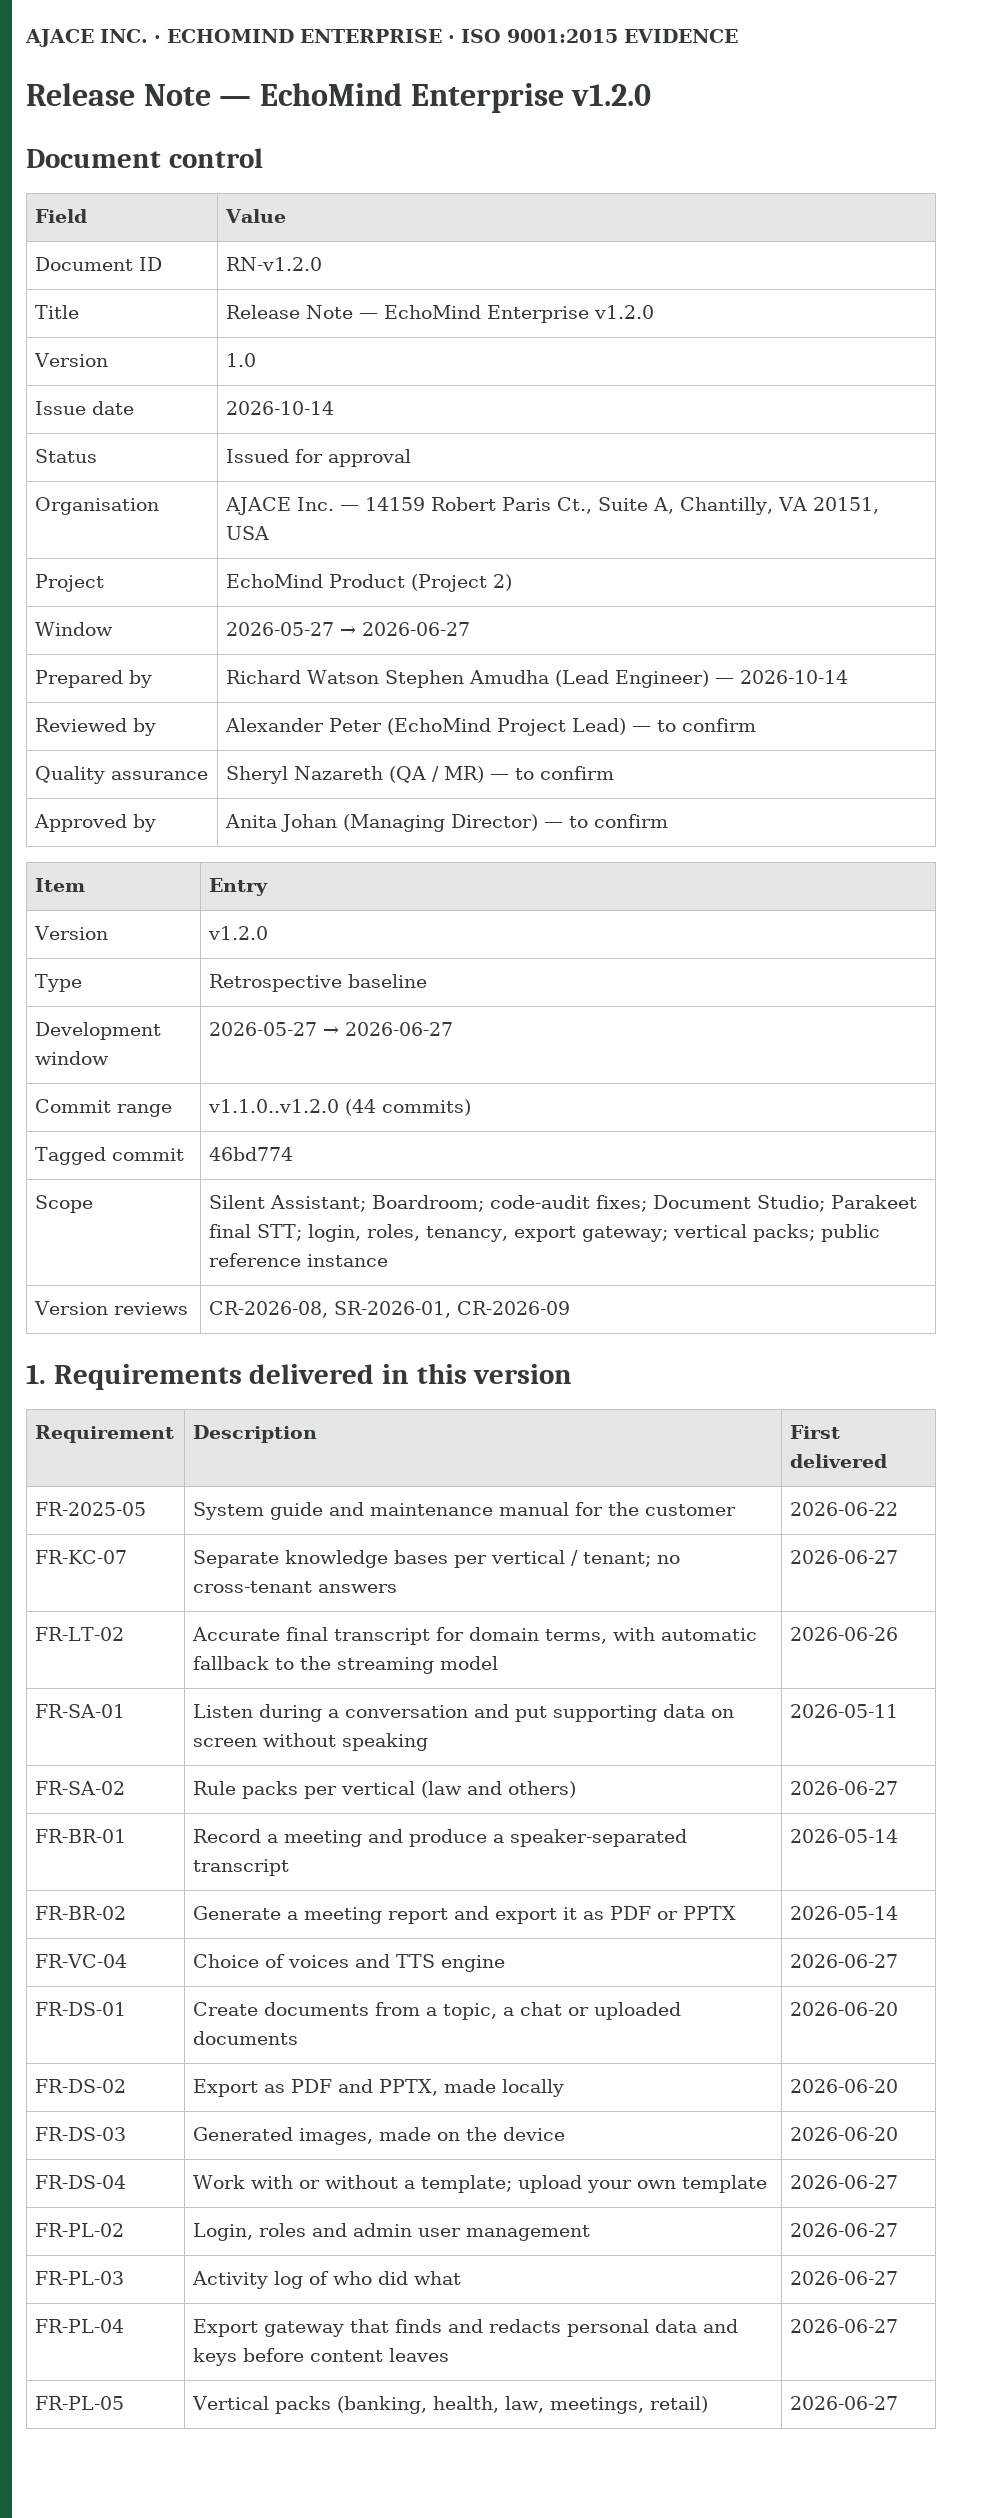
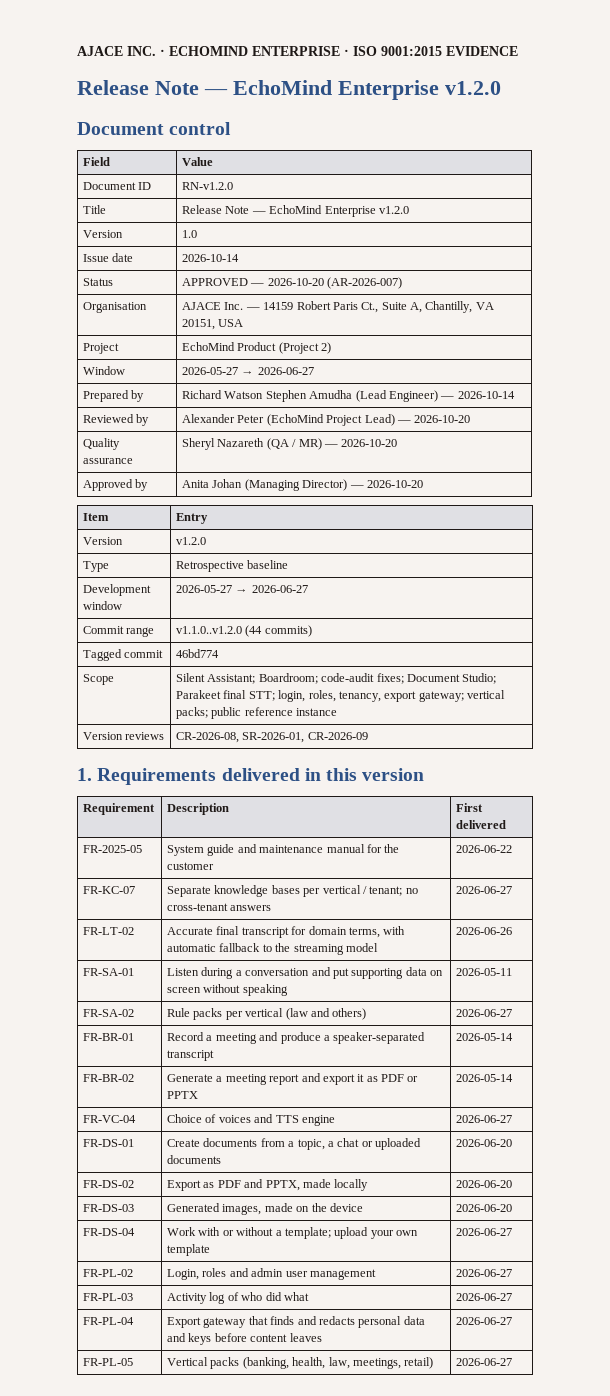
[226,449,412,467] Issued for approval -> [182,277,403,289] APPROVED — 2026-10-20 (AR-2026-007)
[657,718,757,732] to confirm -> [414,415,471,423] 2026-10-20
[515,766,615,780] to confirm -> [341,439,398,447] 2026-10-20
[569,814,669,828] to confirm -> [366,480,423,488] 2026-10-20

